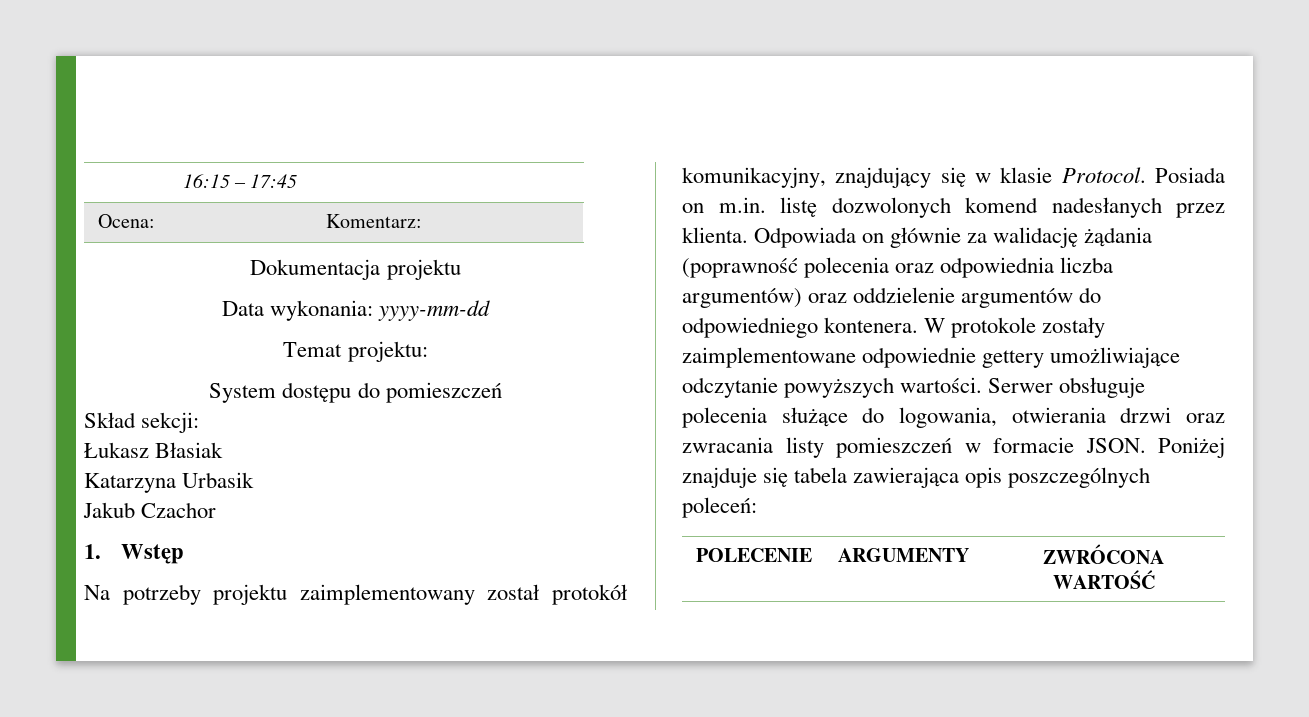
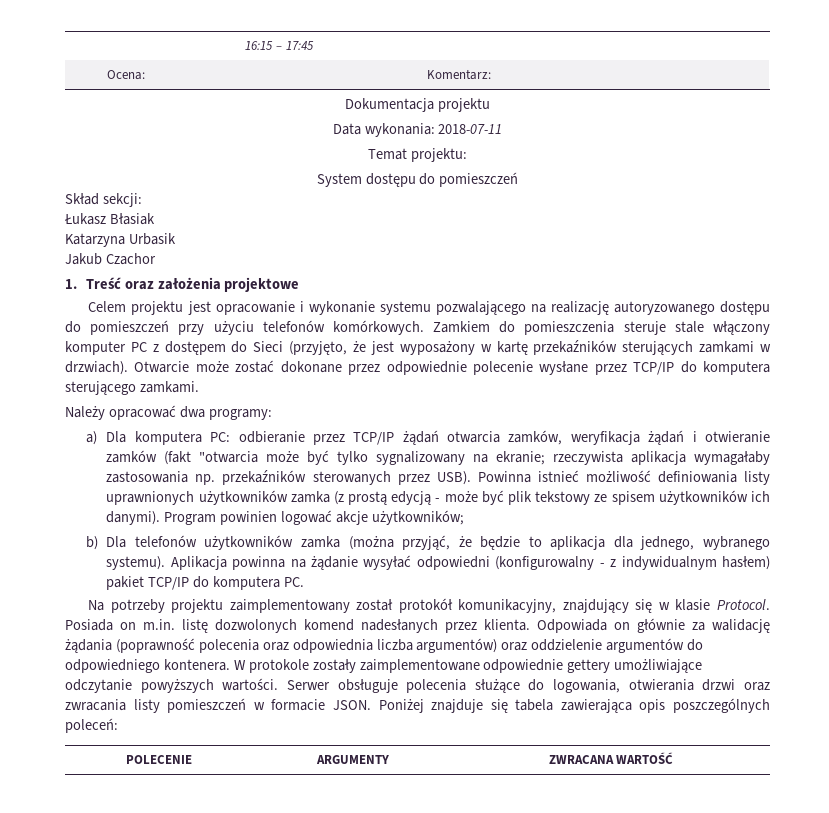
[378,300,491,321] yyyy-mm-dd -> [438,124,503,134] 2018-07-11
[121,544,185,564] Wstęp -> [85,277,300,292] [88,301,770,315] [65,320,770,335] [65,340,772,355] [65,360,770,375] [65,381,199,395] [65,405,272,420] [85,430,770,445] [106,450,770,465] [106,470,771,485] [106,490,770,505] [106,510,464,525] [85,535,771,550] [106,555,770,570] [106,576,305,590] Treść oraz założenia projektowe // Celem projektu jest opracowanie i wykonanie systemu pozwalającego na realizację autoryzowanego dostępu do pomieszczeń przy użyciu telefonów komórkowych. Zamkiem do pomieszczenia steruje stale włączony komputer PC z dostępem do Sieci (przyjęto, że jest wyposażony w kartę przekaźników sterujących zamkami w drzwiach). Otwarcie może zostać dokonane przez odpowiednie polecenie wysłane przez TCP/IP do komputera sterującego zamkami. // Należy opracować dwa programy: // a) Dla komputera PC: odbieranie przez TCP/IP żądań otwarcia zamków, weryfikacja żądań i otwieranie zamków (fakt "otwarcia może być tylko sygnalizowany na ekranie; rzeczywista aplikacja wymagałaby zastosowania np. przekaźników sterowanych przez USB). Powinna istnieć możliwość definiowania listy uprawnionych użytkowników zamka (z prostą edycją - może być plik tekstowy ze spisem użytkowników ich danymi). Program powinien logować akcje użytkowników; // b) Dla telefonów użytkowników zamka (można przyjąć, że będzie to aplikacja dla jednego, wybranego systemu). Aplikacja powinna na żądanie wysyłać odpowiedni (konfigurowalny - z indywidualnym hasłem) pakiet TCP/IP do komputera PC.
[1043,544,1164,564] ZWRÓCONA -> [548,755,614,764] ZWRACANA

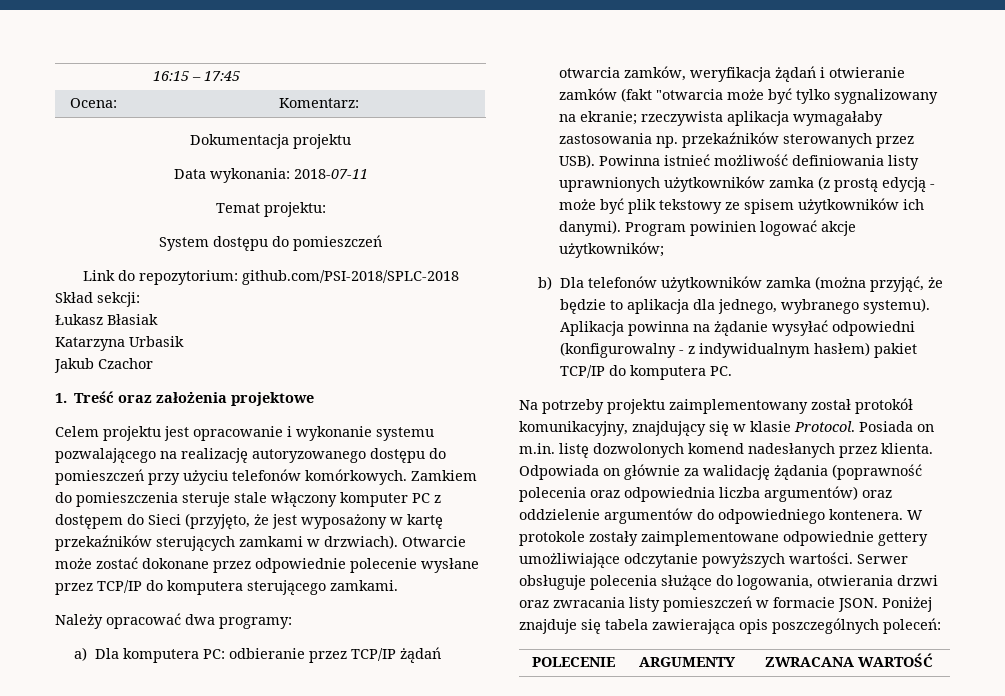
(519, 179) none -> [82,270,459,285] // Link do repozytorium: github.com/PSI-2018/SPLC-2018

